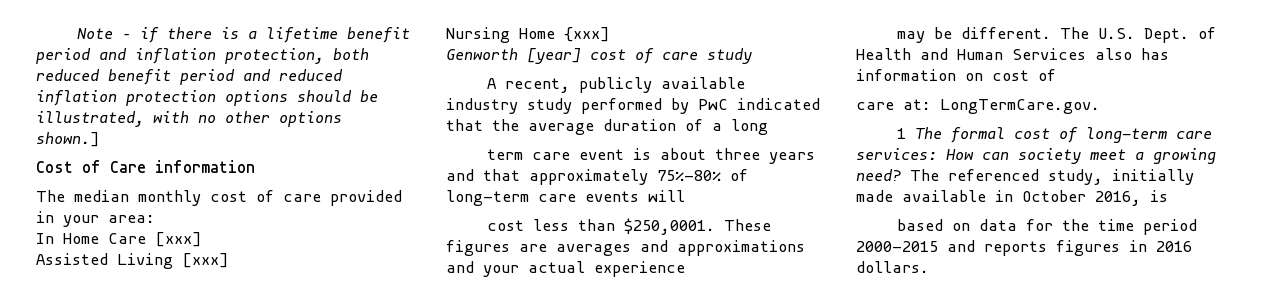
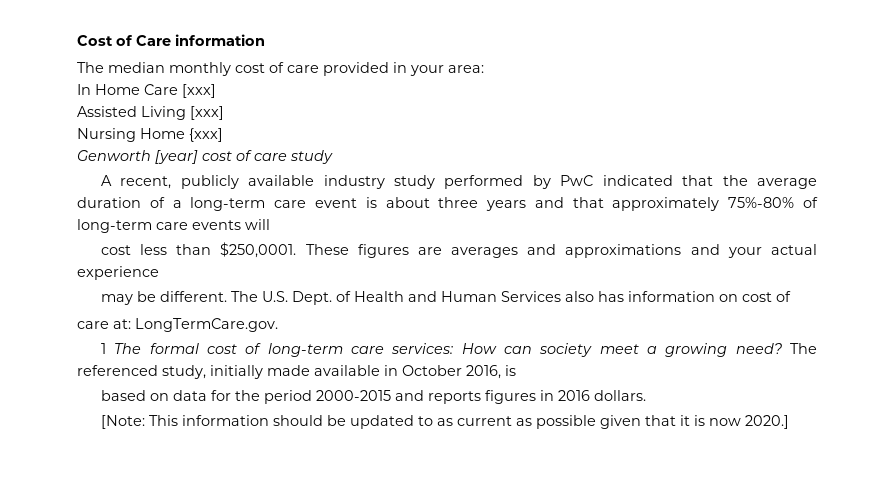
[76,27,410,43] [36,48,369,64] [36,69,343,85] [36,90,378,106] [36,111,342,127] [36,132,100,147] Note – if there is a lifetime benefit period and inflation protection, both reduced benefit period and reduced inflation protection options should be illustrated, with no other options shown.] // -> (77, 40) none
[731,119,768,135] [486,149,523,160] long // term -> [190,197,266,211] long-term
[1097,219,1134,231] time -> (260, 395) none
(929, 267) none -> [100,415,789,429] // [Note: This information should be updated to as current as possible given that it is now 2020.]

